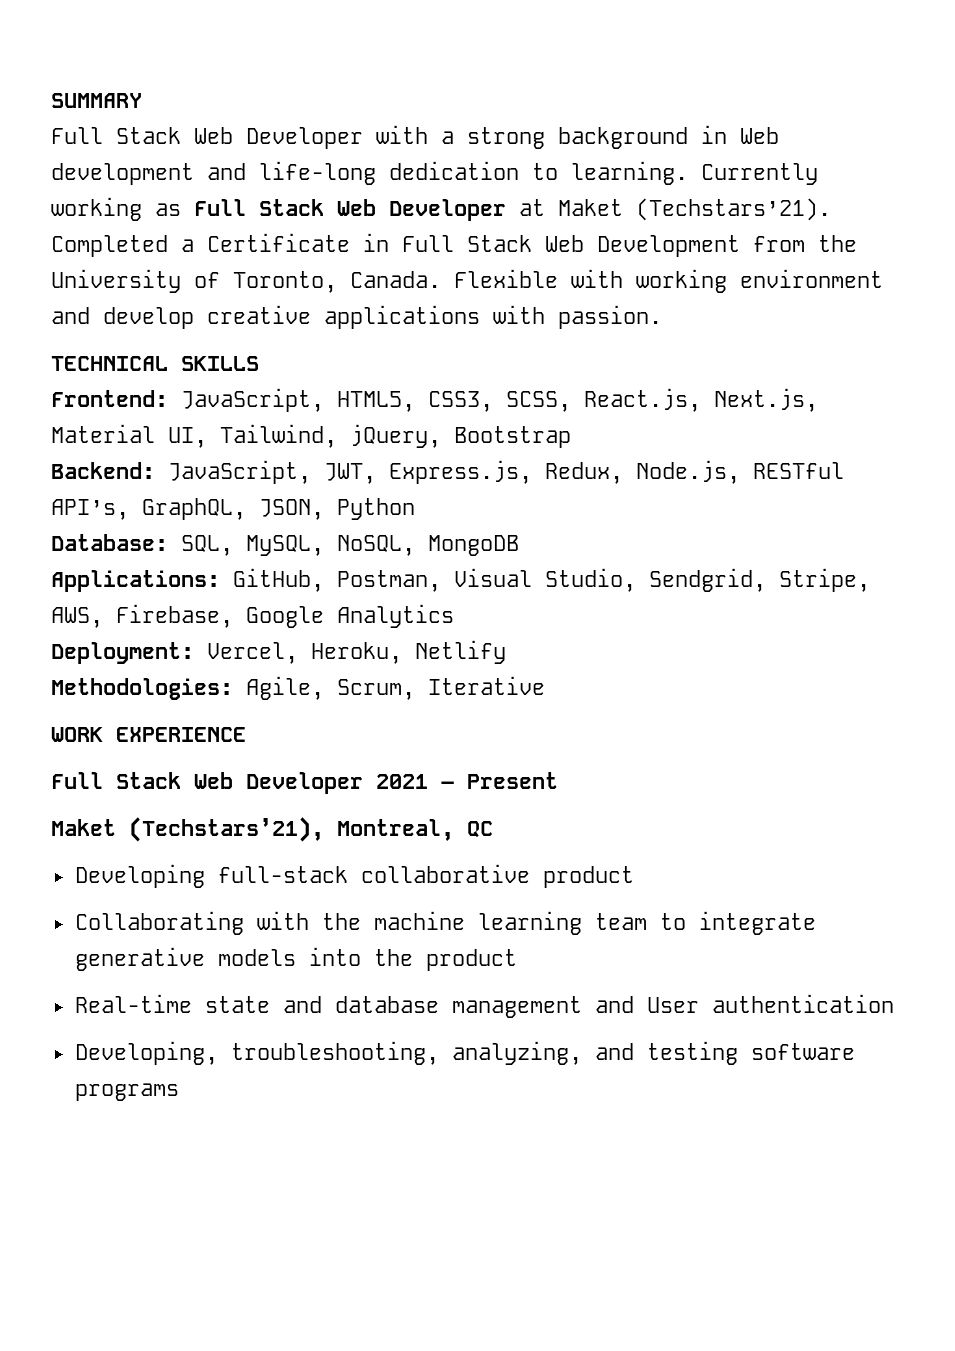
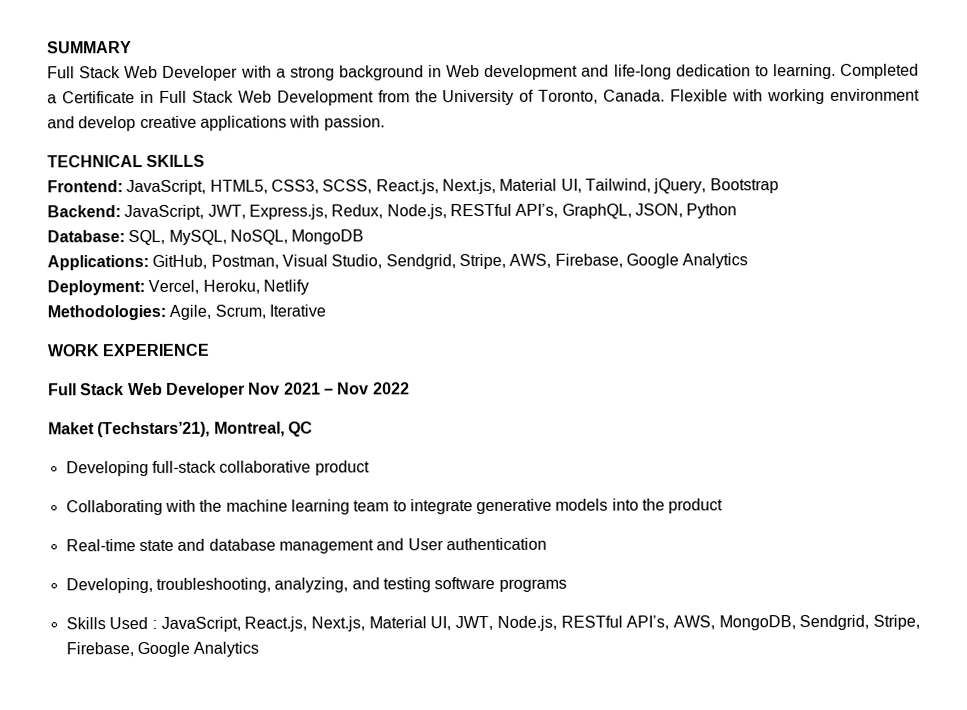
[701,163,818,185] [51,197,831,221] Currently working as Full Stack Web Developer at Maket (Techstars’21). -> (836, 71) none
(363, 783) none -> [248,382,281,395] Nov
[467,772,558,789] Present -> [337,382,410,395] Nov 2022
(179, 1092) none -> [65,614,921,632] [65,641,260,658] // Skills Used : JavaScript, React.js, Next.js, Material UI, JWT, Node.js, RESTful API’s, AWS, MongoDB, Sendgrid, Stripe, Firebase, Google Analytics

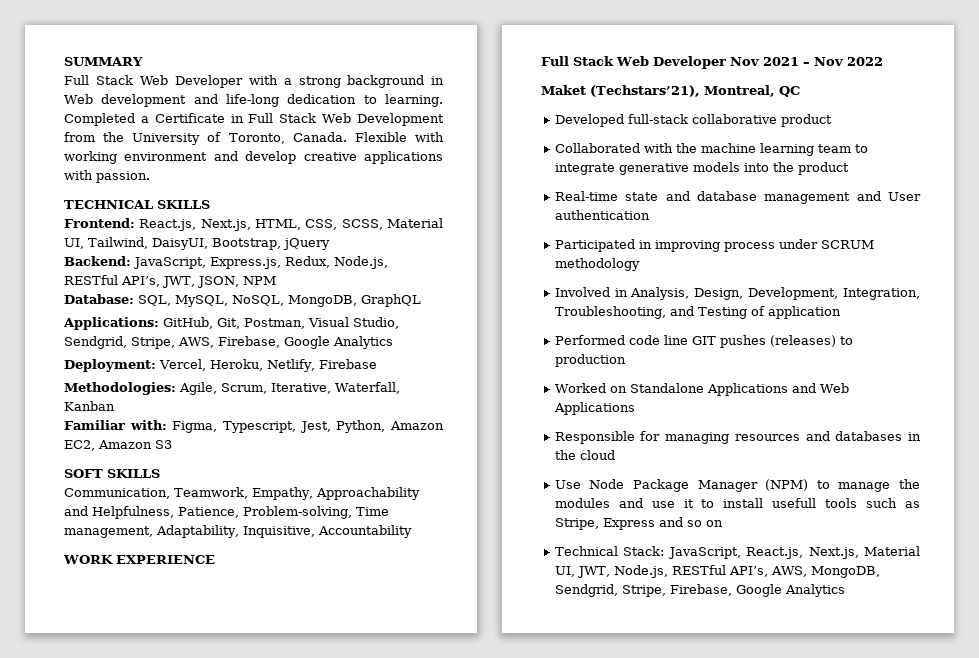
[126,178,779,196] JavaScript, HTML5, CSS3, SCSS, React.js, Next.js, Material UI, Tailwind, jQuery, Bootstrap -> [139,218,443,231] [64,237,330,250] React.js, Next.js, HTML, CSS, SCSS, Material UI, Tailwind, DaisyUI, Bootstrap, jQuery
[207,204,246,219] JWT, -> (206, 263) none
[561,203,738,219] GraphQL, JSON, Python -> [162,276,276,288] JWT, JSON, NPM
[291,229,365,245] MongoDB -> [288,294,421,307] MongoDB, GraphQL
(208, 261) none -> [217,318,240,329] Git,
[262,279,309,295] Netlify -> [266,359,377,372] Netlify, Firebase
[268,304,326,317] Iterative -> [271,382,400,394] [64,401,115,411] [64,420,444,433] [64,440,172,451] [64,469,160,478] [64,487,420,500] [64,506,389,519] [64,525,412,538] Iterative, Waterfall, Kanban // Familiar with: Figma, Typescript, Jest, Python, Amazon EC2, Amazon S3 // SOFT SKILLS // Communication, Teamwork, Empathy, Approachability and Helpfulness, Patience, Problem-solving, Time management, Adaptability, Inquisitive, Accountability
[65,460,149,477] Developing -> [554,114,624,127] Developed
[65,499,163,516] Collaborating -> [554,143,640,153] Collaborated
[65,576,567,594] [65,616,157,630] Developing, troubleshooting, analyzing, and testing software programs // Skills Used : -> [554,239,874,252] [554,258,640,271] [554,287,920,300] [554,306,841,319] [554,335,853,348] [554,354,626,367] [554,383,849,396] [553,402,635,415] [554,431,921,444] [554,450,615,460] [554,479,920,492] [554,498,920,508] [554,517,723,530] [554,546,665,556] Participated in improving process under SCRUM methodology // Involved in Analysis, Design, Development, Integration, Troubleshooting, and Testing of application // Performed code line GIT pushes (releases) to production // Worked on Standalone Applications and Web Applications // Responsible for managing resources and databases in the cloud // Use Node Package Manager (NPM) to manage the modules and use it to install usefull tools such as Stripe, Express and so on // Technical Stack:

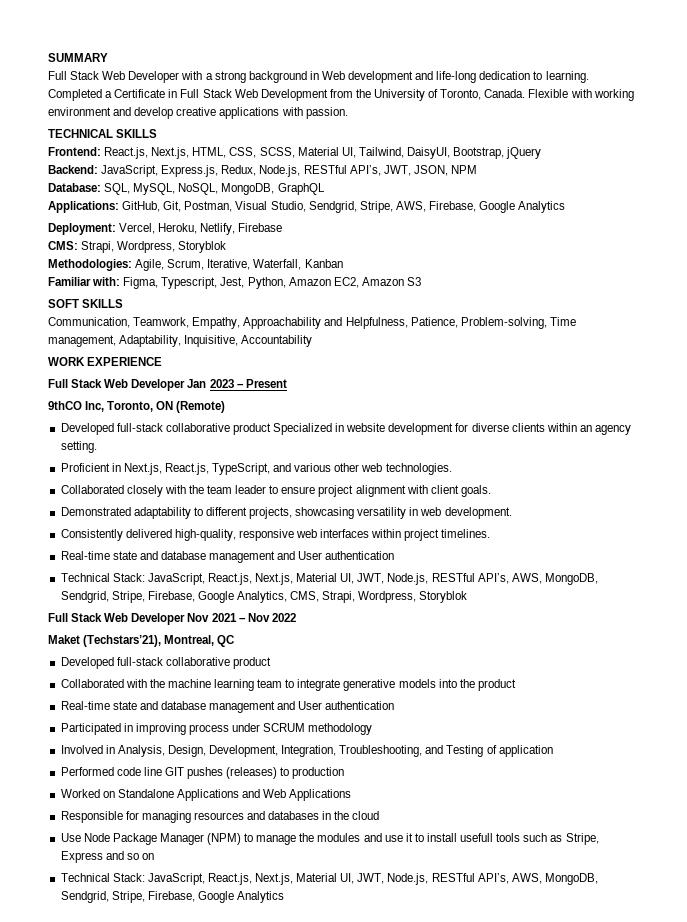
(377, 364) none -> [48,241,227,253] // CMS: Strapi, Wordpress, Storyblok
(215, 559) none -> [48,379,287,391] [48,401,226,413] [60,423,632,435] [60,441,97,453] [60,463,452,475] [60,485,491,497] [60,507,512,519] [60,529,491,541] [60,551,395,563] [60,573,598,585] [60,591,468,603] // Full Stack Web Developer Jan 2023 – Present // 9thCO Inc, Toronto, ON (Remote) // Developed full-stack collaborative product Specialized in website development for diverse clients within an agency setting. // Proficient in Next.js, React.js, TypeScript, and various other web technologies. // Collaborated closely with the team leader to ensure project alignment with client goals. // Demonstrated adaptability to different projects, showcasing versatility in web development. // Consistently delivered high-quality, responsive web interfaces within project timelines. // Real-time state and database management and User authentication // Technical Stack: JavaScript, React.js, Next.js, Material UI, JWT, Node.js, RESTful API’s, AWS, MongoDB, Sendgrid, Stripe, Firebase, Google Analytics, CMS, Strapi, Wordpress, Storyblok

